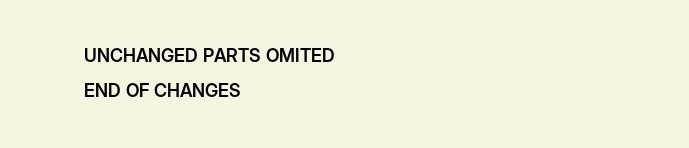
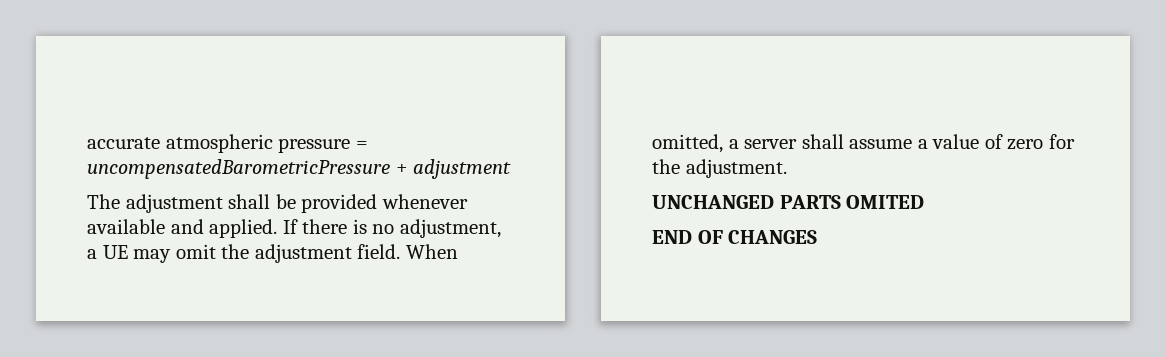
(84, 55) none -> [87,134,368,153] [87,159,512,179] [87,194,468,213] [87,219,501,238] [87,244,458,263] [652,134,1075,153] [652,159,787,178] accurate atmospheric pressure = uncompensatedBarometricPressure + adjustment // The adjustment shall be provided whenever available and applied. If there is no adjustment, a UE may omit the adjustment field. When omitted, a server shall assume a value of zero for the adjustment. //

